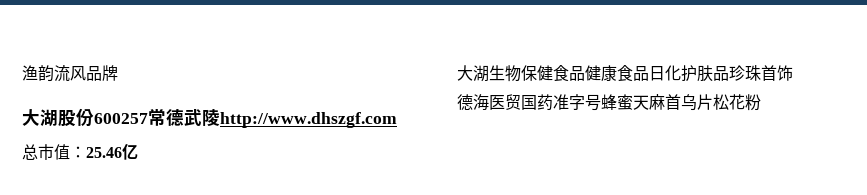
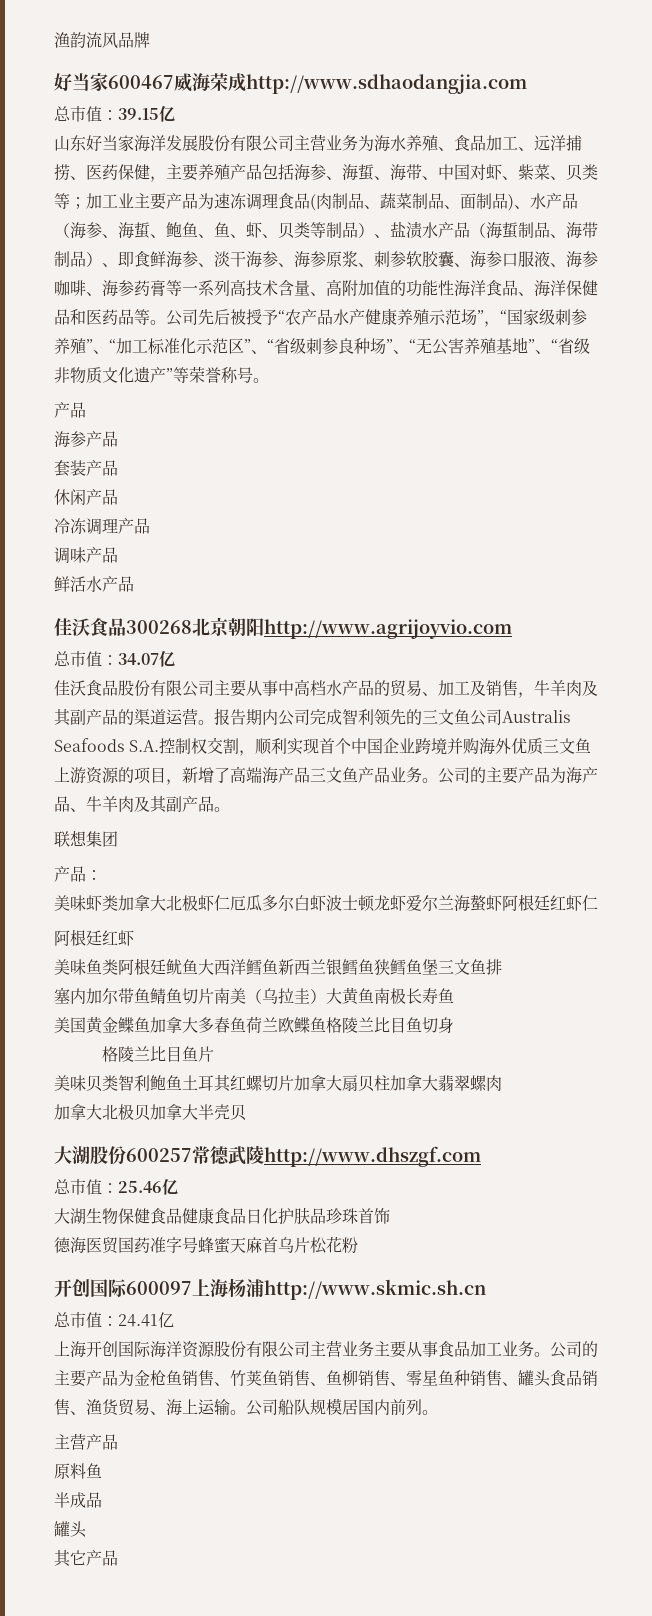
(118, 73) none -> [54,73,527,94] [54,105,175,122] [54,134,582,152] [54,164,598,182] [54,193,578,211] [54,221,598,239] [54,251,598,268] [54,279,598,297] [54,308,587,327] [54,337,590,355] [54,366,269,384] [54,402,86,418] [54,431,118,448] [54,460,118,477] [54,489,118,506] [54,518,150,535] [54,547,118,564] [54,576,134,592] [54,617,512,639] [54,650,175,667] [54,679,598,698] [54,708,571,726] [54,737,592,756] [54,766,598,785] [54,796,230,813] [54,830,118,847] [54,866,102,882] [54,894,598,912] [54,929,134,946] [54,958,502,976] [54,987,454,1005] [54,1016,454,1034] [102,1046,215,1062] [54,1075,502,1092] [54,1104,246,1121] // 好当家600467威海荣成http://www.sdhaodangjia.com // 总市值：39.15亿 // 山东好当家海洋发展股份有限公司主营业务为海水养殖、食品加工、远洋捕捞、医药保健，主要养殖产品包括海参、海蜇、海带、中国对虾、紫菜、贝类等；加工业主要产品为速冻调理食品(肉制品、蔬菜制品、面制品)、水产品（海参、海蜇、鲍鱼、鱼、虾、贝类等制品）、盐渍水产品（海蜇制品、海带制品）、即食鲜海参、淡干海参、海参原浆、刺参软胶囊、海参口服液、海参咖啡、海参药膏等一系列高技术含量、高附加值的功能性海洋食品、海洋保健品和医药品等。公司先后被授予“农产品水产健康养殖示范场”，“国家级刺参养殖”、“加工标准化示范区”、“省级刺参良种场”、“无公害养殖基地”、“省级非物质文化遗产”等荣誉称号。 // 产品 // 海参产品 // 套装产品 // 休闲产品 // 冷冻调理产品 // 调味产品 // 鲜活水产品 // 佳沃食品300268北京朝阳http://www.agrijoyvio.com // 总市值：34.07亿 // 佳沃食品股份有限公司主要从事中高档水产品的贸易、加工及销售，牛羊肉及其副产品的渠道运营。报告期内公司完成智利领先的三文鱼公司Australis Seafoods S.A.控制权交割，顺利实现首个中国企业跨境并购海外优质三文鱼上游资源的项目，新增了高端海产品三文鱼产品业务。公司的主要产品为海产品、牛羊肉及其副产品。 // 联想集团 // 产品： // 美味虾类加拿大北极虾仁厄瓜多尔白虾波士顿龙虾爱尔兰海螯虾阿根廷红虾仁 // 阿根廷红虾 // 美味鱼类阿根廷鱿鱼大西洋鳕鱼新西兰银鳕鱼狭鳕鱼堡三文鱼排 // 塞内加尔带鱼鲭鱼切片南美（乌拉圭）大黄鱼南极长寿鱼 // 美国黄金鲽鱼加拿大多春鱼荷兰欧鲽鱼格陵兰比目鱼切身 // 格陵兰比目鱼片 // 美味贝类智利鲍鱼土耳其红螺切片加拿大扇贝柱加拿大翡翠螺肉 // 加拿大北极贝加拿大半壳贝
(761, 102) none -> [54,1278,486,1300] [54,1312,174,1328] [54,1340,598,1358] [54,1370,598,1387] [54,1398,438,1416] [54,1433,118,1450] [54,1463,102,1479] [54,1492,102,1508] [54,1521,87,1538] [54,1550,118,1567] // 开创国际600097上海杨浦http://www.skmic.sh.cn // 总市值：24.41亿 // 上海开创国际海洋资源股份有限公司主营业务主要从事食品加工业务。公司的主要产品为金枪鱼销售、竹荚鱼销售、鱼柳销售、零星鱼种销售、罐头食品销售、渔货贸易、海上运输。公司船队规模居国内前列。 // 主营产品 // 原料鱼 // 半成品 // 罐头 // 其它产品

